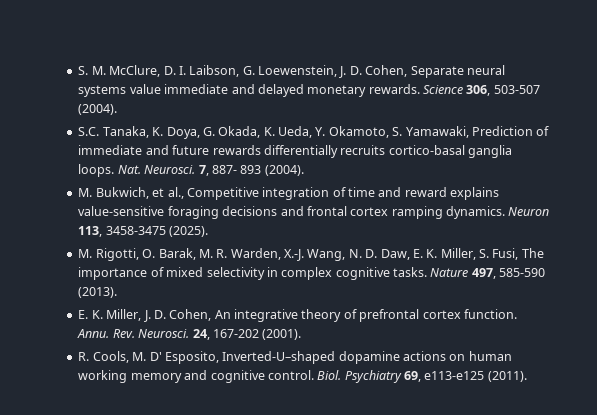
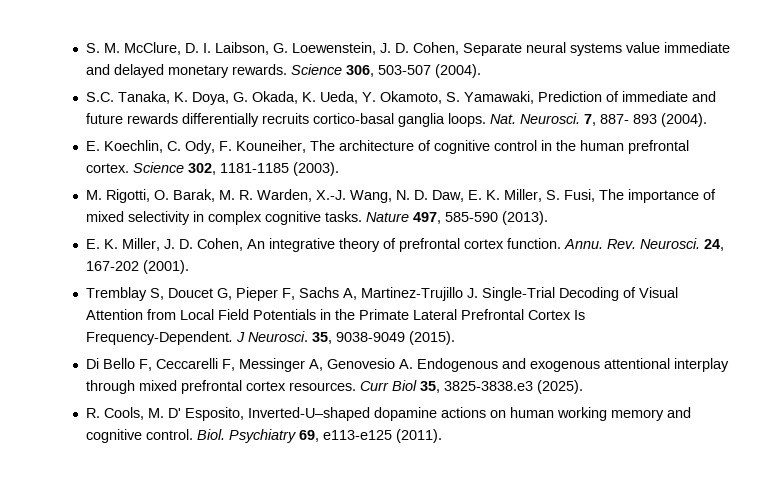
[78,187,500,200] [78,206,550,219] [78,226,209,237] M. Bukwich, et al., Competitive integration of time and reward explains value-sensitive foraging decisions and frontal cortex ramping dynamics. Neuron 113, 3458-3475 (2025). -> [85,140,689,154] [85,162,339,176] E. Koechlin, C. Ody, F. Kouneiher, The architecture of cognitive control in the human prefrontal cortex. Science 302, 1181-1185 (2003).
(302, 334) none -> [85,287,678,301] [85,309,585,320] [85,331,455,345] [85,358,729,372] [85,380,583,394] // Tremblay S, Doucet G, Pieper F, Sachs A, Martinez-Trujillo J. Single-Trial Decoding of Visual Attention from Local Field Potentials in the Primate Lateral Prefrontal Cortex Is Frequency-Dependent. J Neurosci. 35, 9038-9049 (2015). // Di Bello F, Ceccarelli F, Messinger A, Genovesio A. Endogenous and exogenous attentional interplay through mixed prefrontal cortex resources. Curr Biol 35, 3825-3838.e3 (2025).

